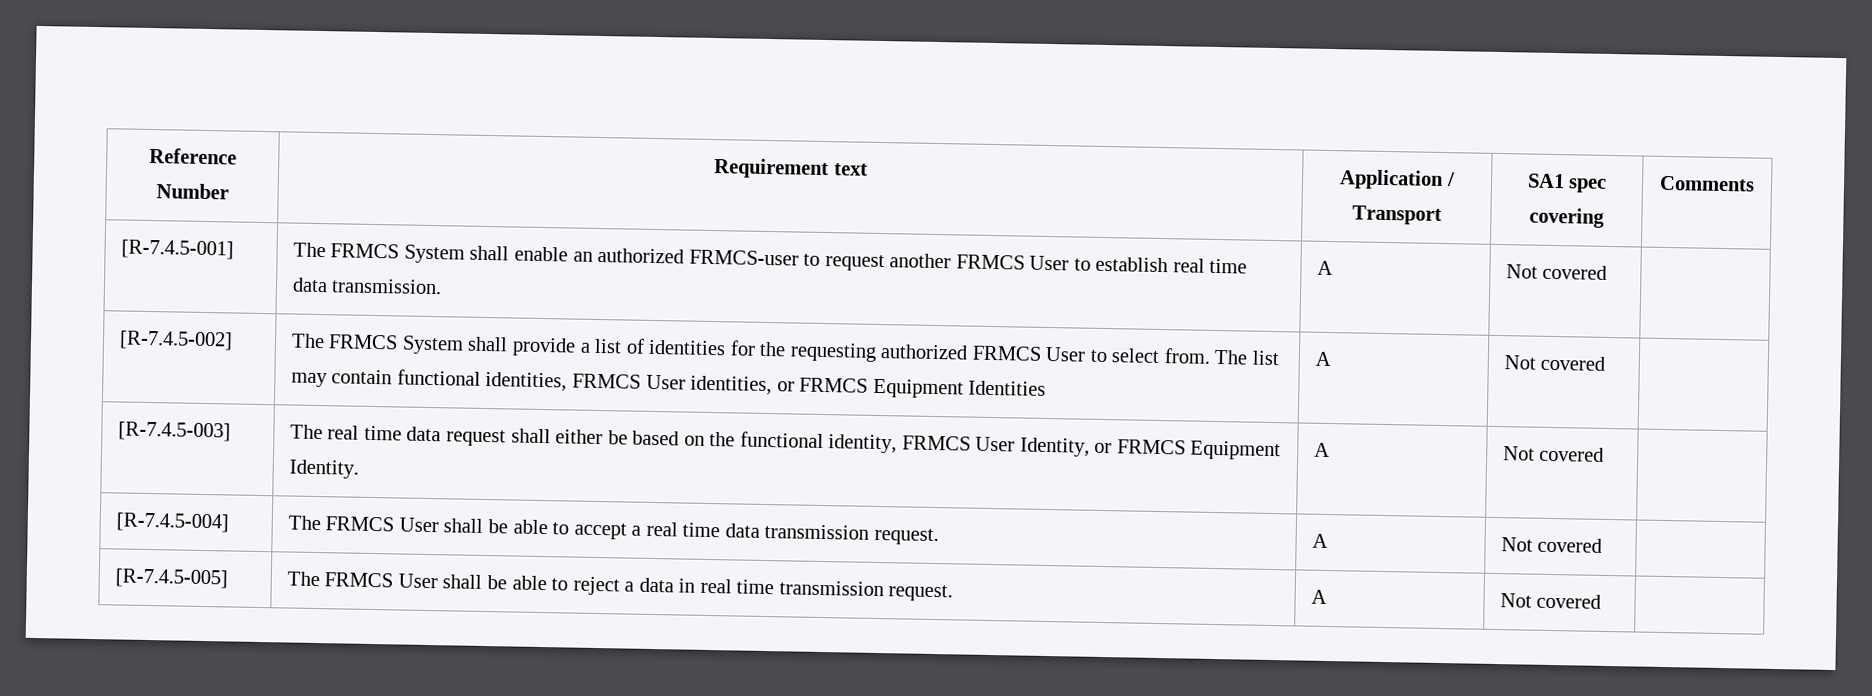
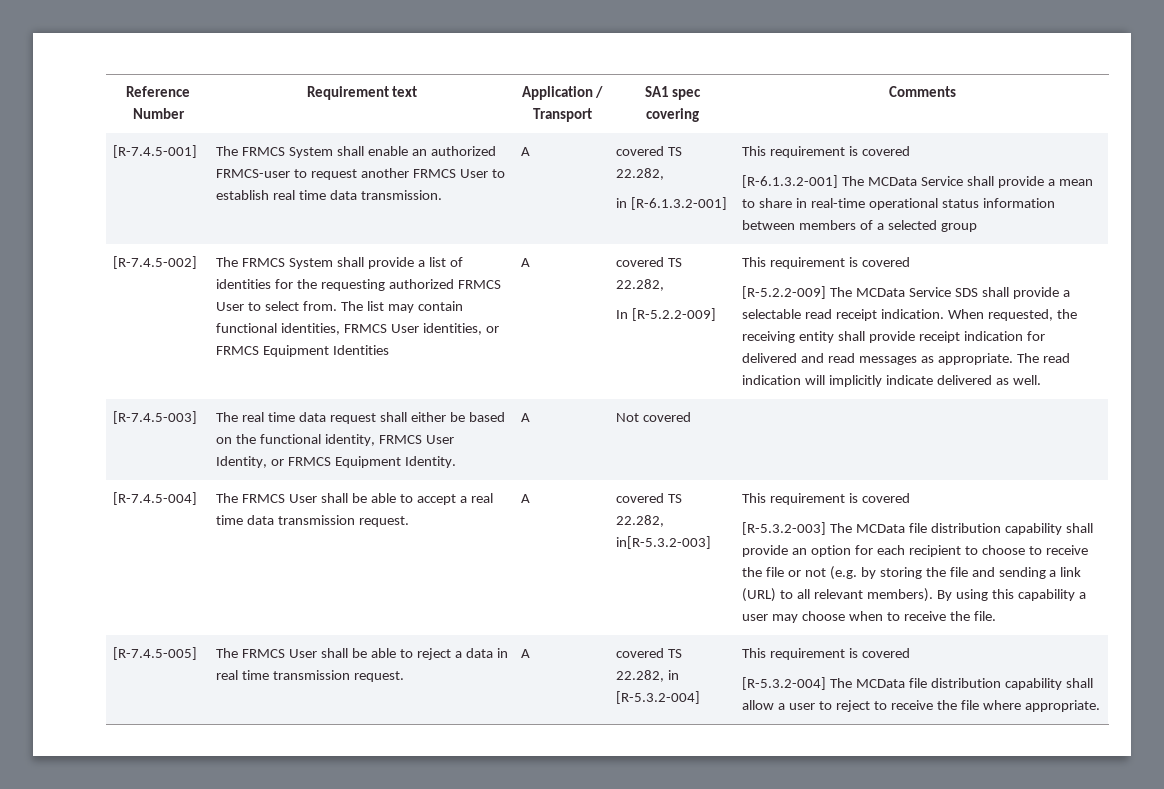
[1505,264,1608,280] Not covered | -> [616,146,683,156] [616,168,665,180] [616,197,728,210] [742,146,911,158] [742,175,1093,188] [742,198,1055,210] [742,220,977,232] covered TS 22.282, // in [R-6.1.3.2-001] | This requirement is covered // [R-6.1.3.2-001] The MCData Service shall provide a mean to share in real-time operational status information between members of a selected group
[1503,355,1606,371] Not covered | -> [616,257,683,267] [616,279,665,291] [616,308,717,321] [742,257,911,269] [742,286,1070,299] [742,309,1077,321] [742,331,1045,343] [742,353,1070,365] [742,375,1041,387] covered TS 22.282, // In [R-5.2.2-009] | This requirement is covered // [R-5.2.2-009] The MCData Service SDS shall provide a selectable read receipt indication. When requested, the receiving entity shall provide receipt indication for delivered and read messages as appropriate. The read indication will implicitly indicate delivered as well.
[1500,537,1603,553] Not covered | -> [616,493,683,503] [616,515,665,527] [616,536,712,549] [742,493,911,505] [742,522,1093,535] [742,545,1088,557] [742,566,1082,580] [742,588,1086,602] [742,611,996,623] covered TS 22.282, in[R-5.3.2-003] | This requirement is covered // [R-5.3.2-003] The MCData file distribution capability shall provide an option for each recipient to choose to receive the file or not (e.g. by storing the file and sending a link (URL) to all relevant members). By using this capability a user may choose when to receive the file.
[1499,593,1602,609] Not covered | -> [616,648,683,658] [616,670,680,682] [616,691,701,704] [742,648,911,660] [742,677,1093,690] [742,700,1100,712] covered TS 22.282, in [R-5.3.2-004] | This requirement is covered // [R-5.3.2-004] The MCData file distribution capability shall allow a user to reject to receive the file where appropriate.

